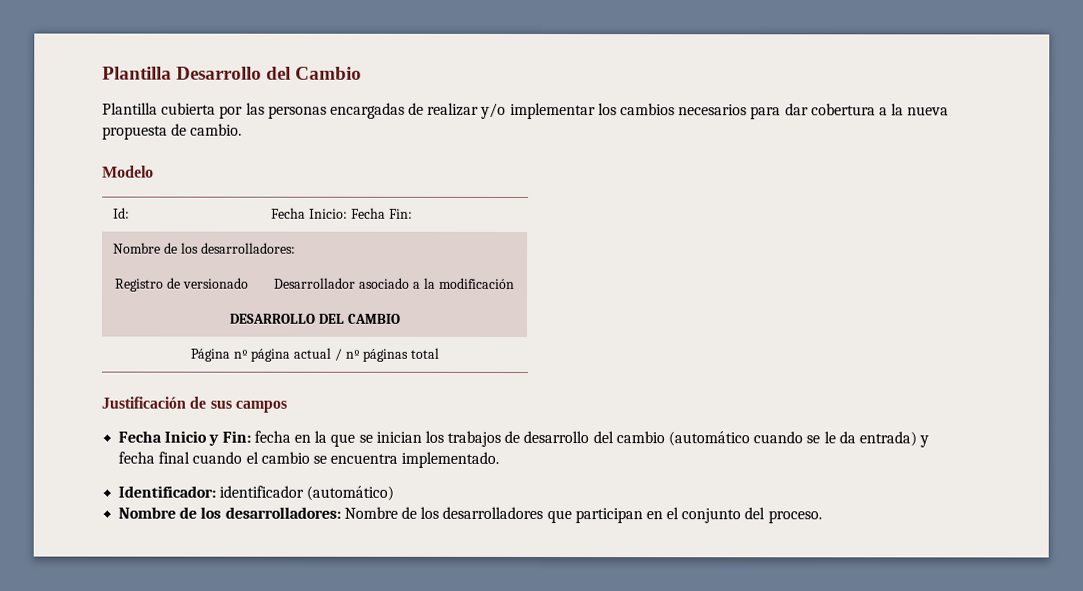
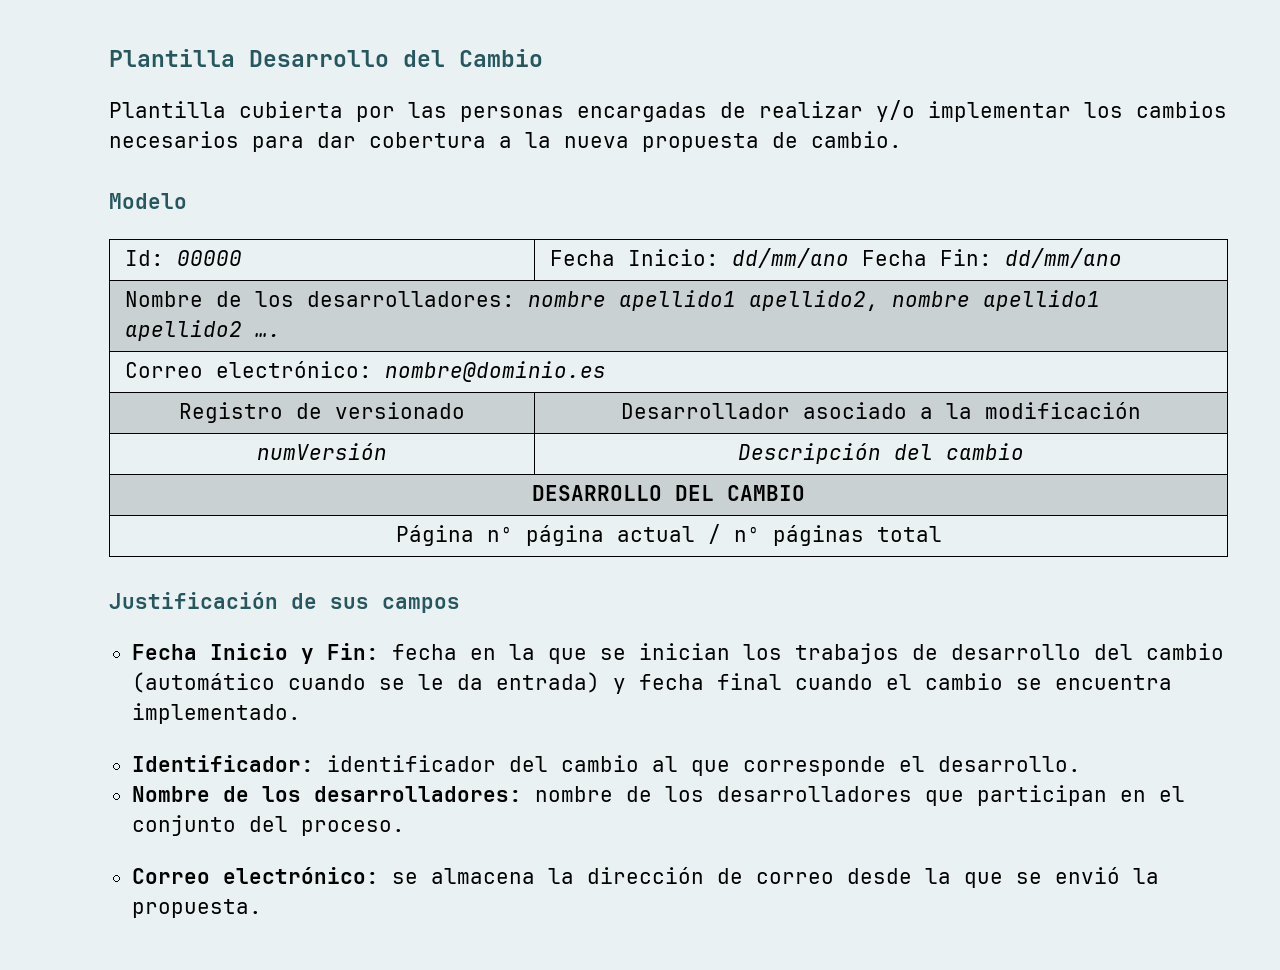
(131, 213) none -> [176,250,242,266] 00000
(349, 213) none -> [731,248,849,268] dd/mm/ano
[113,242,296,254] // Nombre de los desarrolladores: -> [1004,248,1122,268] [124,290,1100,311] [124,320,281,341] [124,361,606,382] dd/mm/ano // Nombre de los desarrolladores: nombre apellido1 apellido2, nombre apellido1 apellido2 …. // Correo electrónico: nombre@dominio.es
(515, 283) none -> [257,443,387,460] [738,443,1024,464] // numVersión | Descripción del cambio
[306,485,395,501] [118,506,398,519] (automático) // Nombre de los desarrolladores: Nombre -> [508,755,1081,776] [131,786,613,802] del cambio al que corresponde el desarrollo. // Nombre de los desarrolladores: nombre
(822, 517) none -> [131,867,1159,888] [131,899,262,918] // Correo electrónico: se almacena la dirección de correo desde la que se envió la propuesta.

